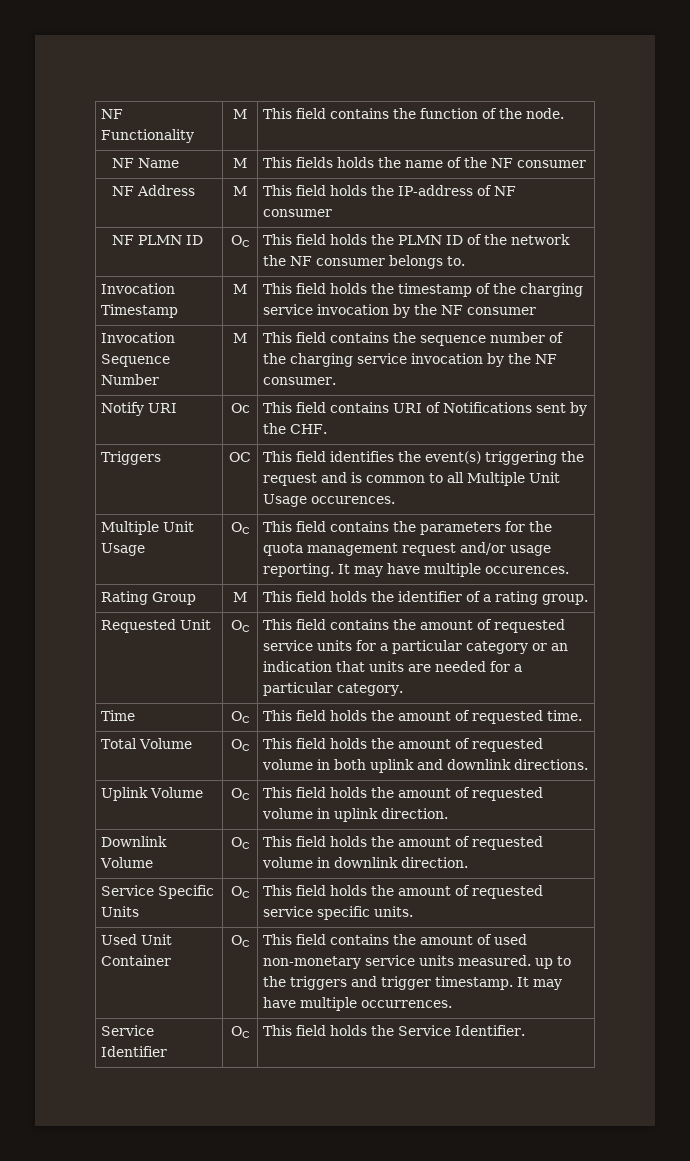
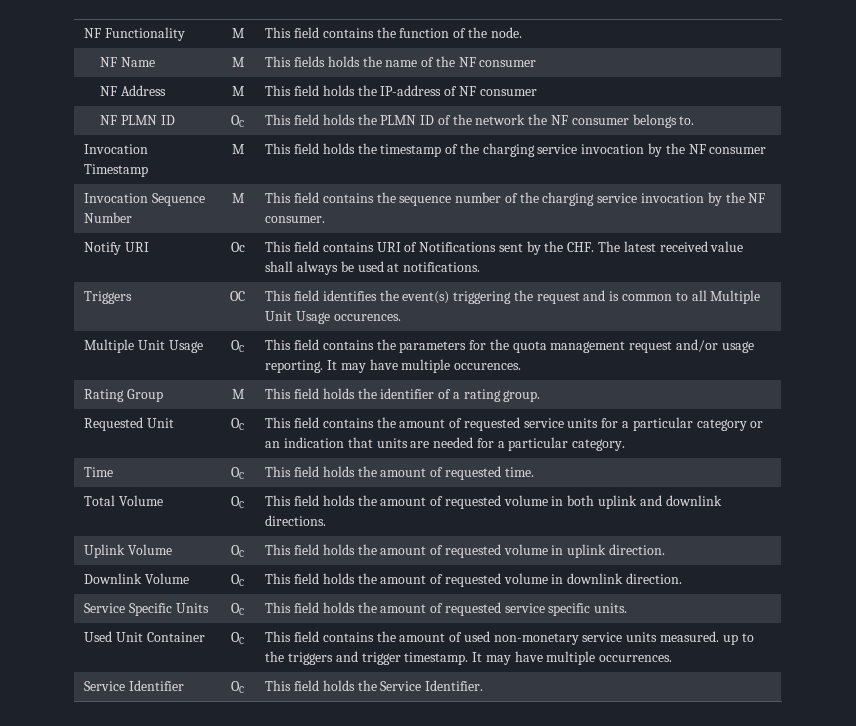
(328, 429) none -> [597,241,744,252] [265,261,481,275] The latest received value shall always be used at notifications.

